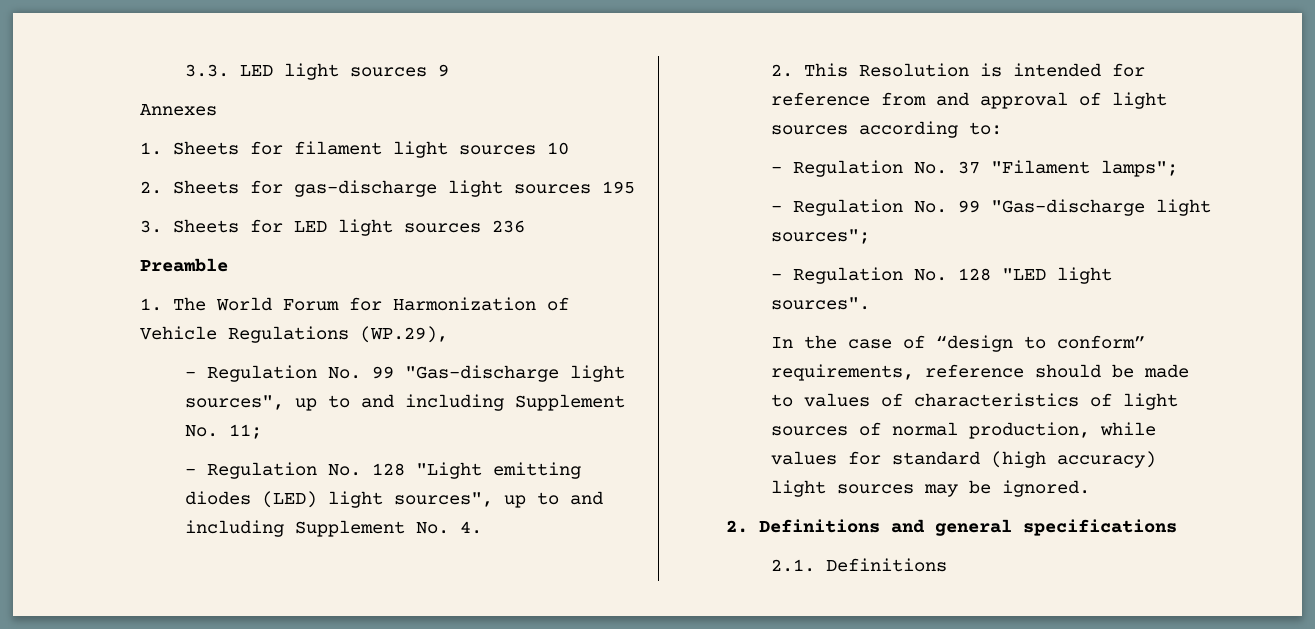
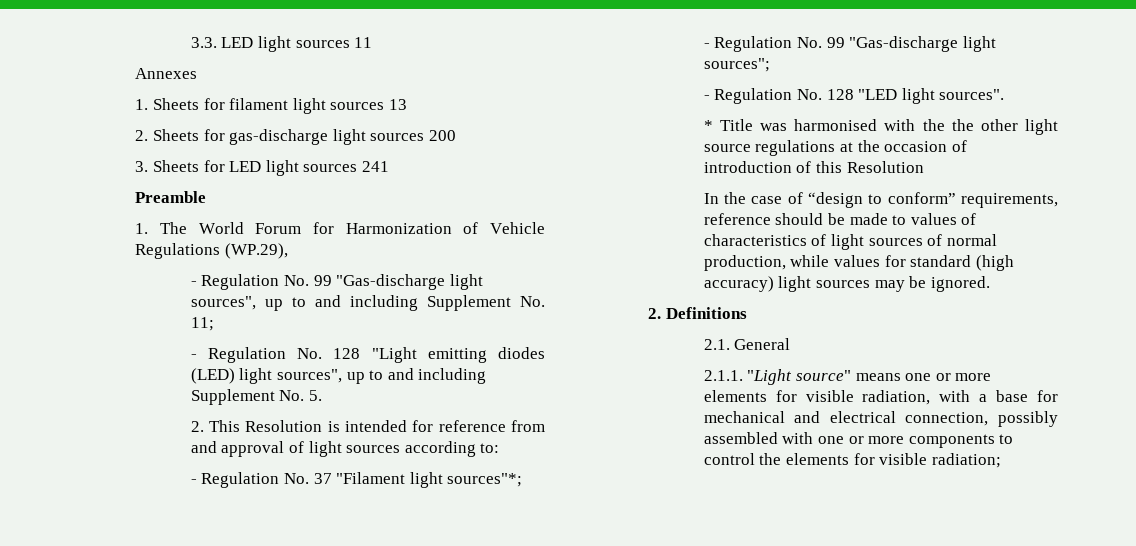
[438,64,450,77] 9 -> [354,37,373,48] 11
[546,142,569,155] 10 -> [388,99,407,110] 13
[601,181,635,194] 195 -> [428,130,456,141] 200
[491,220,525,233] 236 -> [361,161,389,172] 241
[460,521,483,534] 4. -> [309,390,323,401] 5.
[1101,160,1179,177] lamps"; -> [409,472,523,488] light sources"*;
(871, 303) none -> [703,119,1058,135] [703,140,967,156] [703,161,924,173] // * Title was harmonised with the the other light source regulations at the occasion of introduction of this Resolution
[890,519,1177,536] [771,558,948,572] and general specifications // 2.1. Definitions -> [703,338,791,350] [703,369,992,385] [703,390,1058,405] [703,411,1058,427] [703,432,1014,448] [703,453,1001,468] // 2.1. General // 2.1.1. "Light source" means one or more elements for visible radiation, with a base for mechanical and electrical connection, possibly assembled with one or more components to control the elements for visible radiation;

